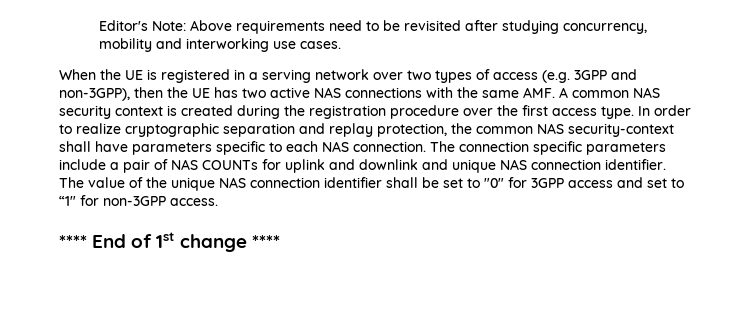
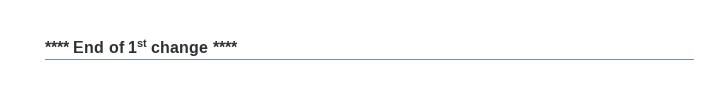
[98,20,647,34] [98,38,341,52] [59,69,637,83] [59,87,660,101] [59,105,691,119] [59,123,674,137] [59,141,666,155] [59,159,666,173] [59,177,684,191] [59,195,218,206] Editor's Note: Above requirements need to be revisited after studying concurrency, mobility and interworking use cases. // When the UE is registered in a serving network over two types of access (e.g. 3GPP and non-3GPP), then the UE has two active NAS connections with the same AMF. A common NAS security context is created during the registration procedure over the first access type. In order to realize cryptographic separation and replay protection, the common NAS security-context shall have parameters specific to each NAS connection. The connection specific parameters include a pair of NAS COUNTs for uplink and downlink and unique NAS connection identifier. The value of the unique NAS connection identifier shall be set to "0" for 3GPP access and set to “1" for non-3GPP access. // -> (45, 47) none

